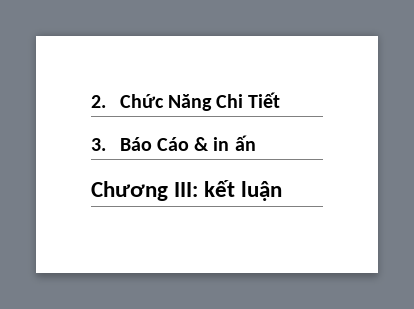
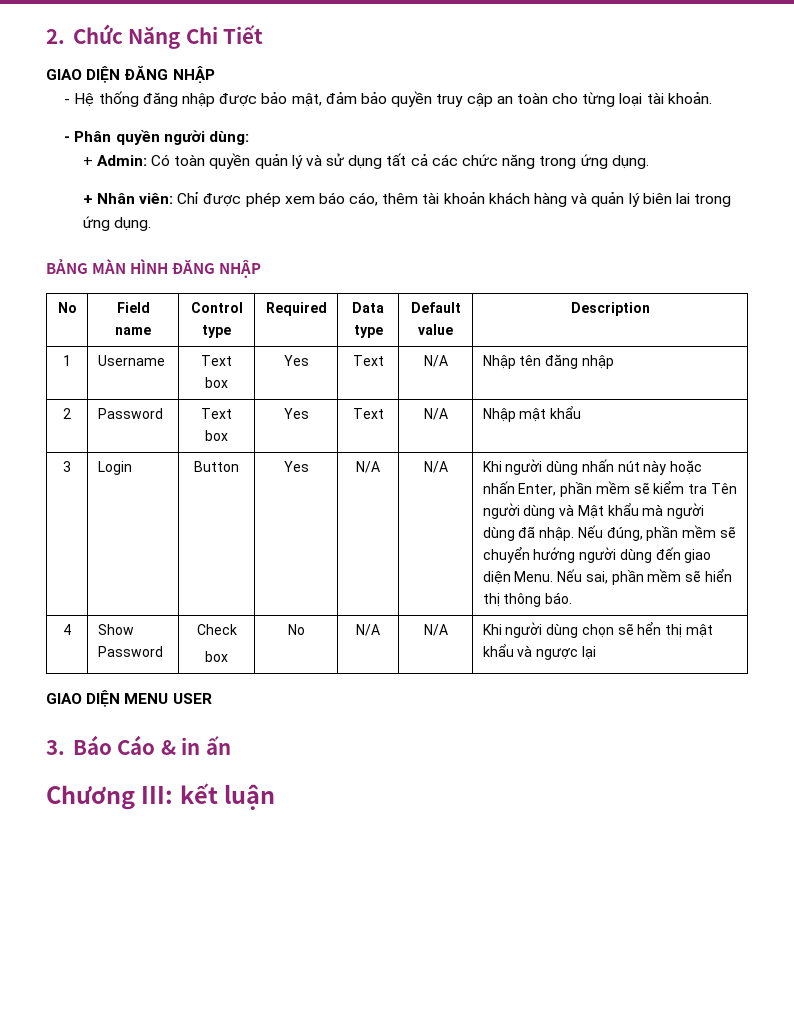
(281, 100) none -> [46,66,215,83] [64,91,712,107] [64,130,250,145] [82,153,649,169] [82,192,732,207] [82,216,151,231] [46,259,262,278] [57,302,77,313] [116,302,150,313] [115,327,151,335] [190,302,243,313] [202,325,231,338] [265,302,327,316] [352,302,384,313] [353,325,383,338] [410,302,461,313] [418,324,453,335] [570,302,650,316] [63,355,71,366] [97,355,165,366] [201,355,232,366] [205,377,228,388] [283,355,309,366] [352,355,384,366] [423,355,448,367] [482,354,614,369] [63,408,71,419] [97,408,163,419] [201,408,232,419] [205,430,228,441] [283,408,309,419] [352,408,384,419] [423,408,448,420] [482,406,582,422] [63,461,71,472] [97,461,132,475] [194,461,239,472] [283,461,309,472] [356,461,380,473] [423,461,448,473] [482,459,703,475] [482,481,738,497] [482,503,705,519] [482,525,737,541] [482,547,712,563] [482,569,733,585] [482,592,573,607] [63,624,71,635] [97,624,134,635] [97,646,163,657] [196,624,237,635] [205,651,228,662] [287,624,305,635] [356,624,380,636] [423,624,448,636] [482,622,714,638] [482,644,596,660] [46,690,212,707] // GIAO DIỆN ĐĂNG NHẬP // - Hệ thống đăng nhập được bảo mật, đảm bảo quyền truy cập an toàn cho từng loại tài khoản. // - Phân quyền người dùng: // + Admin: Có toàn quyền quản lý và sử dụng tất cả các chức năng trong ứng dụng. // + Nhân viên: Chỉ được phép xem báo cáo, thêm tài khoản khách hàng và quản lý biên lai trong ứng dụng. // BẢNG MÀN HÌNH ĐĂNG NHẬP // No | Field name | Control type | Required | Data type | Default value | Description // 1 | Username | Text box | Yes | Text | N/A | Nhập tên đăng nhập // 2 | Password | Text box | Yes | Text | N/A | Nhập mật khẩu // 3 | Login | Button | Yes | N/A | N/A | Khi người dùng nhấn nút này hoặc nhấn Enter, phần mềm sẽ kiểm tra Tên người dùng và Mật khẩu mà người dùng đã nhập. Nếu đúng, phần mềm sẽ chuyển hướng người dùng đến giao diện Menu. Nếu sai, phần mềm sẽ hiển thị thông báo. // 4 | Show Password | Check // box | No | N/A | N/A | Khi người dùng chọn sẽ hển thị mật khẩu và ngược lại // GIAO DIỆN MENU USER

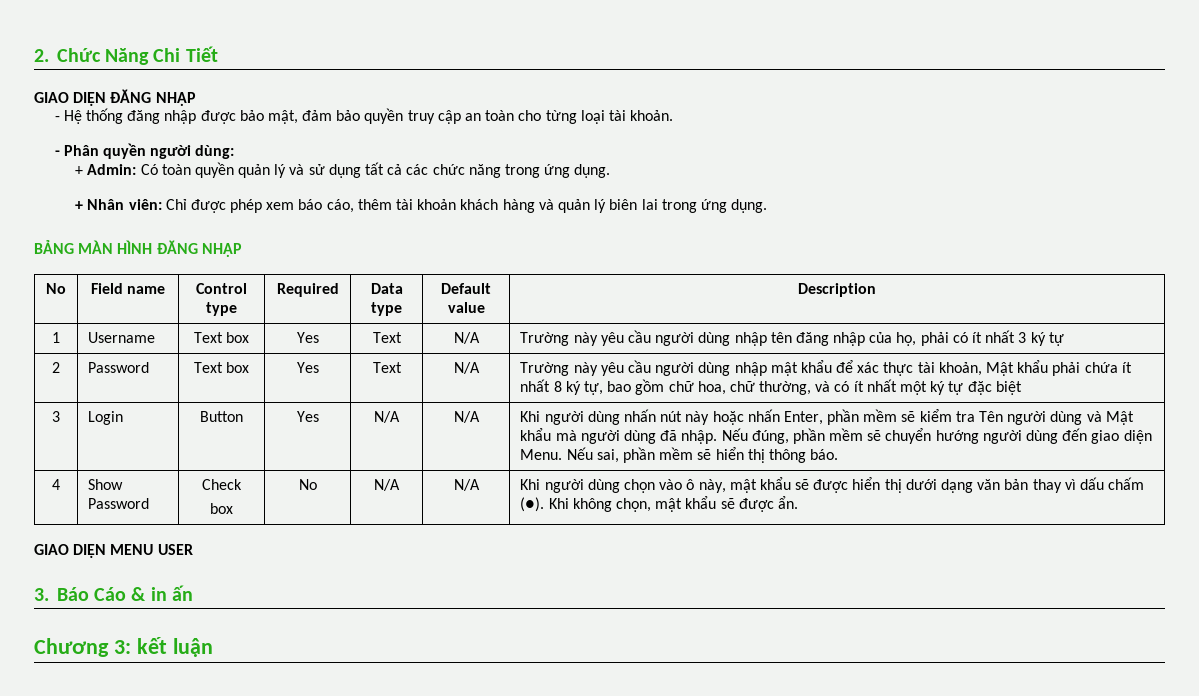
[482,354,614,369] Nhập tên đăng nhập -> [520,330,1064,346] Trường này yêu cầu người dùng nhập tên đăng nhập của họ, phải có ít nhất 3 ký tự
[482,406,582,422] Nhập mật khẩu -> [520,360,1132,376] [520,379,1022,395] Trường này yêu cầu người dùng nhập mật khẩu để xác thực tài khoản, Mật khẩu phải chứa ít nhất 8 ký tự, bao gồm chữ hoa, chữ thường, và có ít nhất một ký tự đặc biệt
[617,622,714,638] [482,644,596,660] sẽ hển thị mật khẩu và ngược lại -> [659,477,1145,493] [520,496,798,512] vào ô này, mật khẩu sẽ được hiển thị dưới dạng văn bản thay vì dấu chấm (●). Khi không chọn, mật khẩu sẽ được ẩn.
[141,786,174,804] III: -> [113,640,131,654] 3:

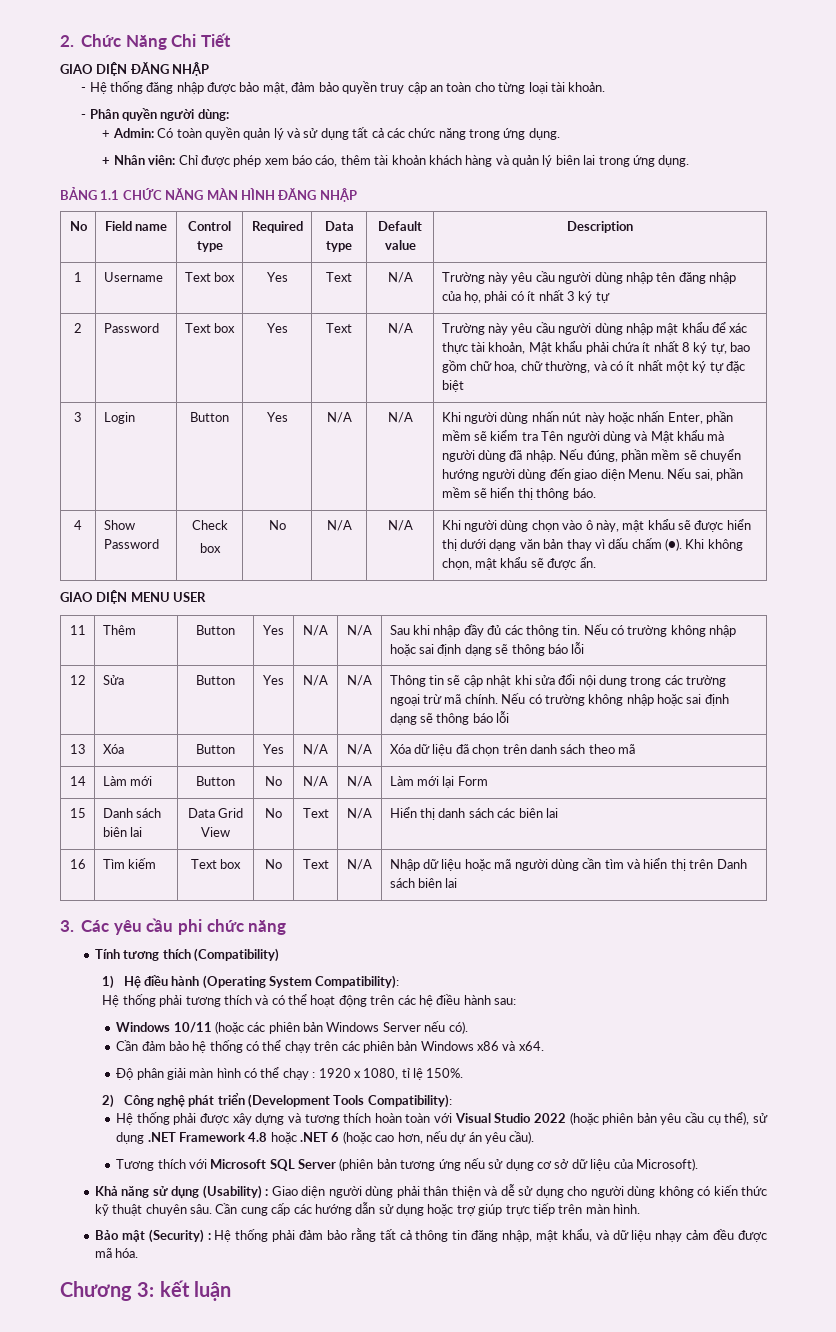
(74, 247) none -> [100,188,204,200] 1.1 CHỨC NĂNG
[34,585,193,601] // 3. Báo Cáo & in ấn -> [69,625,86,635] [102,625,136,635] [196,625,235,635] [263,625,284,635] [303,625,328,636] [347,625,372,636] [389,624,737,637] [389,642,585,656] [69,675,86,685] [102,675,124,685] [196,675,235,685] [263,675,284,685] [303,675,328,686] [347,675,372,686] [389,674,727,687] [389,693,729,706] [389,711,510,725] [69,744,86,754] [102,744,124,754] [196,744,235,754] [263,744,284,754] [303,744,328,755] [347,744,372,755] [389,744,636,756] [69,776,86,786] [102,776,153,786] [196,776,235,786] [265,776,282,786] [303,776,328,787] [347,776,372,787] [389,776,488,788] [69,808,86,818] [102,808,162,818] [102,827,143,837] [187,808,244,818] [201,827,230,837] [265,808,282,818] [302,808,329,818] [347,808,372,819] [389,807,558,820] [69,859,86,869] [102,858,157,869] [190,859,242,869] [265,859,282,869] [302,859,329,869] [347,859,372,870] [389,858,747,871] [389,878,458,888] [60,918,287,935] [94,948,280,962] [102,975,400,989] [102,994,517,1007] [116,1021,468,1034] [116,1040,544,1053] [116,1067,464,1080] [102,1093,452,1108] [116,1112,768,1125] [116,1131,535,1144] [116,1158,698,1171] [94,1184,767,1199] [94,1202,641,1216] [94,1228,768,1243] [94,1248,139,1258] // 11 | Thêm | Button | Yes | N/A | N/A | Sau khi nhập đầy đủ các thông tin. Nếu có trường không nhập hoặc sai định dạng sẽ thông báo lỗi // 12 | Sửa | Button | Yes | N/A | N/A | Thông tin sẽ cập nhật khi sửa đổi nội dung trong các trường ngoại trừ mã chính. Nếu có trường không nhập hoặc sai định dạng sẽ thông báo lỗi // 13 | Xóa | Button | Yes | N/A | N/A | Xóa dữ liệu đã chọn trên danh sách theo mã // 14 | Làm mới | Button | No | N/A | N/A | Làm mới lại Form // 15 | Danh sách biên lai | Data Grid View | No | Text | N/A | Hiển thị danh sách các biên lai // 16 | Tìm kiếm | Text box | No | Text | N/A | Nhập dữ liệu hoặc mã người dùng cần tìm và hiển thị trên Danh sách biên lai // 3. Các yêu cầu phi chức năng // Tính tương thích (Compatibility) // 1) Hệ điều hành (Operating System Compatibility): // Hệ thống phải tương thích và có thể hoạt động trên các hệ điều hành sau: // Windows 10/11 (hoặc các phiên bản Windows Server nếu có). // Cần đảm bảo hệ thống có thể chạy trên các phiên bản Windows x86 và x64. // Độ phân giải màn hình có thể chạy : 1920 x 1080, tỉ lệ 150%. // 2) Công nghệ phát triển (Development Tools Compatibility): // Hệ thống phải được xây dựng và tương thích hoàn toàn với Visual Studio 2022 (hoặc phiên bản yêu cầu cụ thể), sử dụng .NET Framework 4.8 hoặc .NET 6 (hoặc cao hơn, nếu dự án yêu cầu). // Tương thích với Microsoft SQL Server (phiên bản tương ứng nếu sử dụng cơ sở dữ liệu của Microsoft). // Khả năng sử dụng (Usability) : Giao diện người dùng phải thân thiện và dễ sử dụng cho người dùng không có kiến thức kỹ thuật chuyên sâu. Cần cung cấp các hướng dẫn sử dụng hoặc trợ giúp trực tiếp trên màn hình. // Bảo mật (Security) : Hệ thống phải đảm bảo rằng tất cả thông tin đăng nhập, mật khẩu, và dữ liệu nhạy cảm đều được mã hóa.

